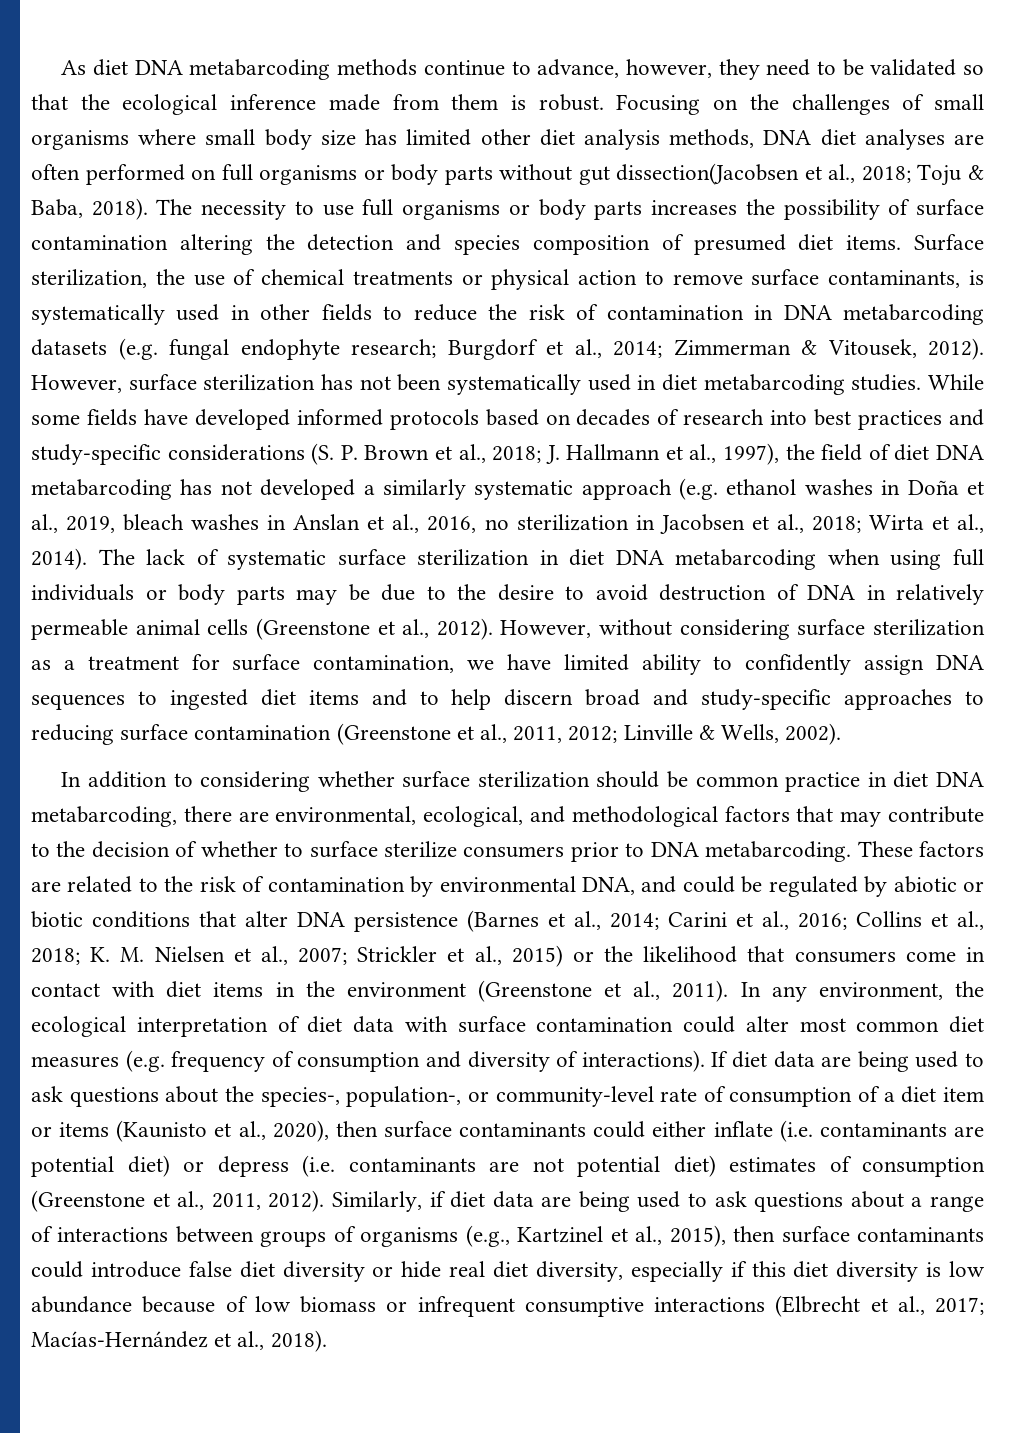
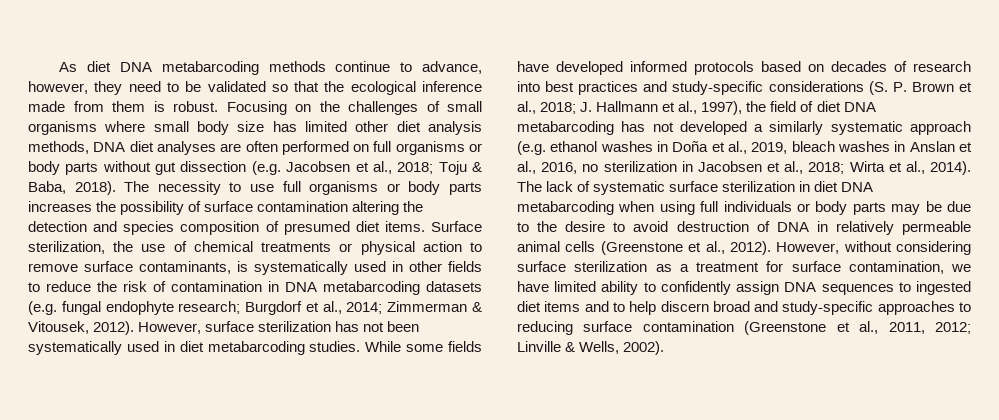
[616,163,800,185] dissection(Jacobsen -> [180,161,351,175] dissection (e.g. Jacobsen
[61,771,985,792] [31,806,984,827] [31,841,985,862] [31,876,984,897] [31,910,984,932] [31,945,985,967] [31,980,984,1002] [31,1016,984,1037] [31,1050,985,1072] [31,1086,984,1107] [31,1120,984,1142] [31,1155,985,1177] [31,1190,985,1212] [31,1225,984,1247] [31,1261,985,1282] [31,1295,984,1317] [31,1330,327,1352] // In addition to considering whether surface sterilization should be common practice in diet DNA metabarcoding, there are environmental, ecological, and methodological factors that may contribute to the decision of whether to surface sterilize consumers prior to DNA metabarcoding. These factors are related to the risk of contamination by environmental DNA, and could be regulated by abiotic or biotic conditions that alter DNA persistence (Barnes et al., 2014; Carini et al., 2016; Collins et al., 2018; K. M. Nielsen et al., 2007; Strickler et al., 2015) or the likelihood that consumers come in contact with diet items in the environment (Greenstone et al., 2011). In any environment, the ecological interpretation of diet data with surface contamination could alter most common diet measures (e.g. frequency of consumption and diversity of interactions). If diet data are being used to ask questions about the species-, population-, or community-level rate of consumption of a diet item or items (Kaunisto et al., 2020), then surface contaminants could either inflate (i.e. contaminants are potential diet) or depress (i.e. contaminants are not potential diet) estimates of consumption (Greenstone et al., 2011, 2012). Similarly, if diet data are being used to ask questions about a range of interactions between groups of organisms (e.g., Kartzinel et al., 2015), then surface contaminants could introduce false diet diversity or hide real diet diversity, especially if this diet diversity is low abundance because of low biomass or infrequent consumptive interactions (Elbrecht et al., 2017; Macías-Hernández et al., 2018). -> (665, 348) none

